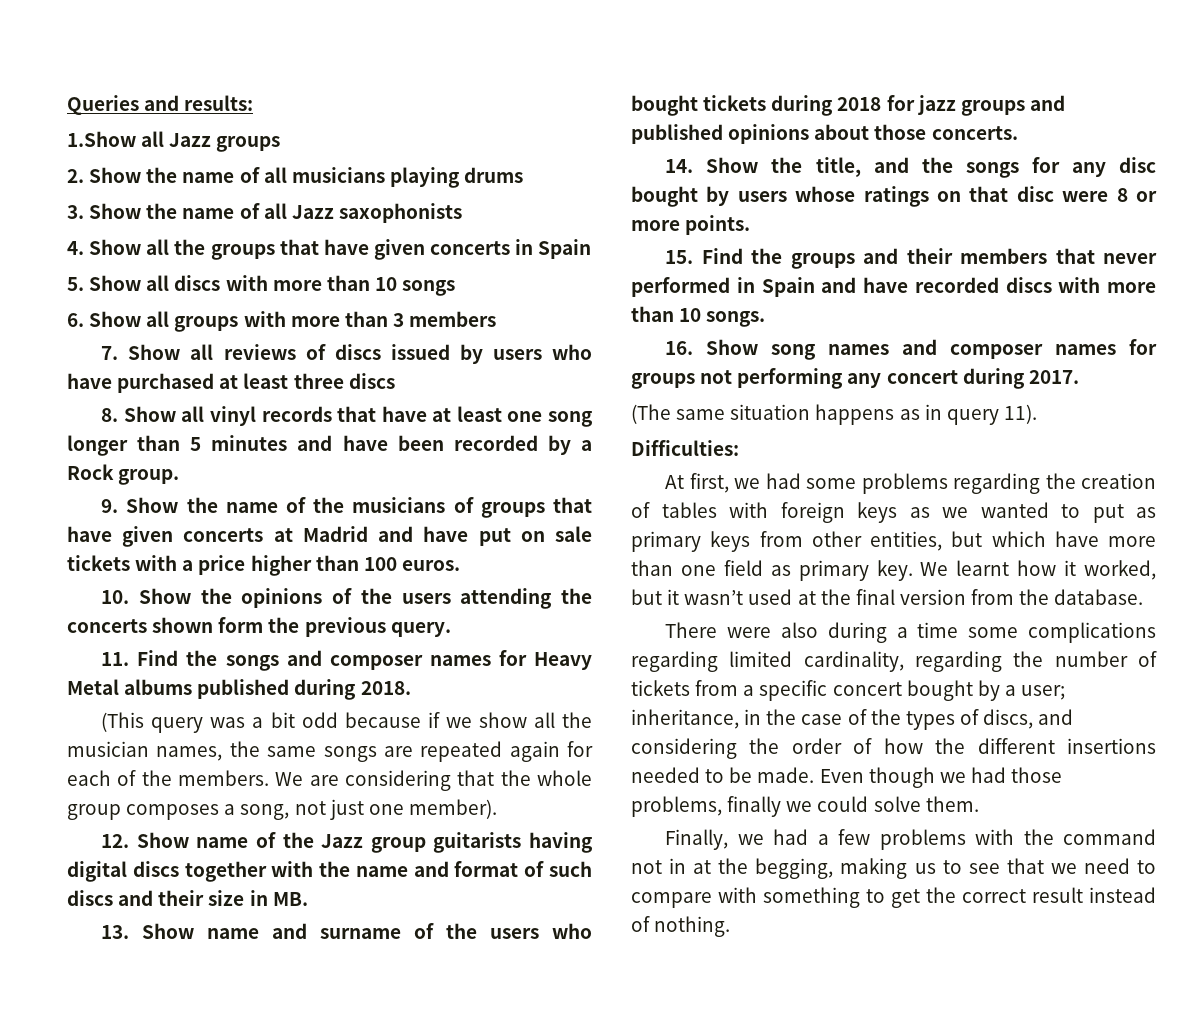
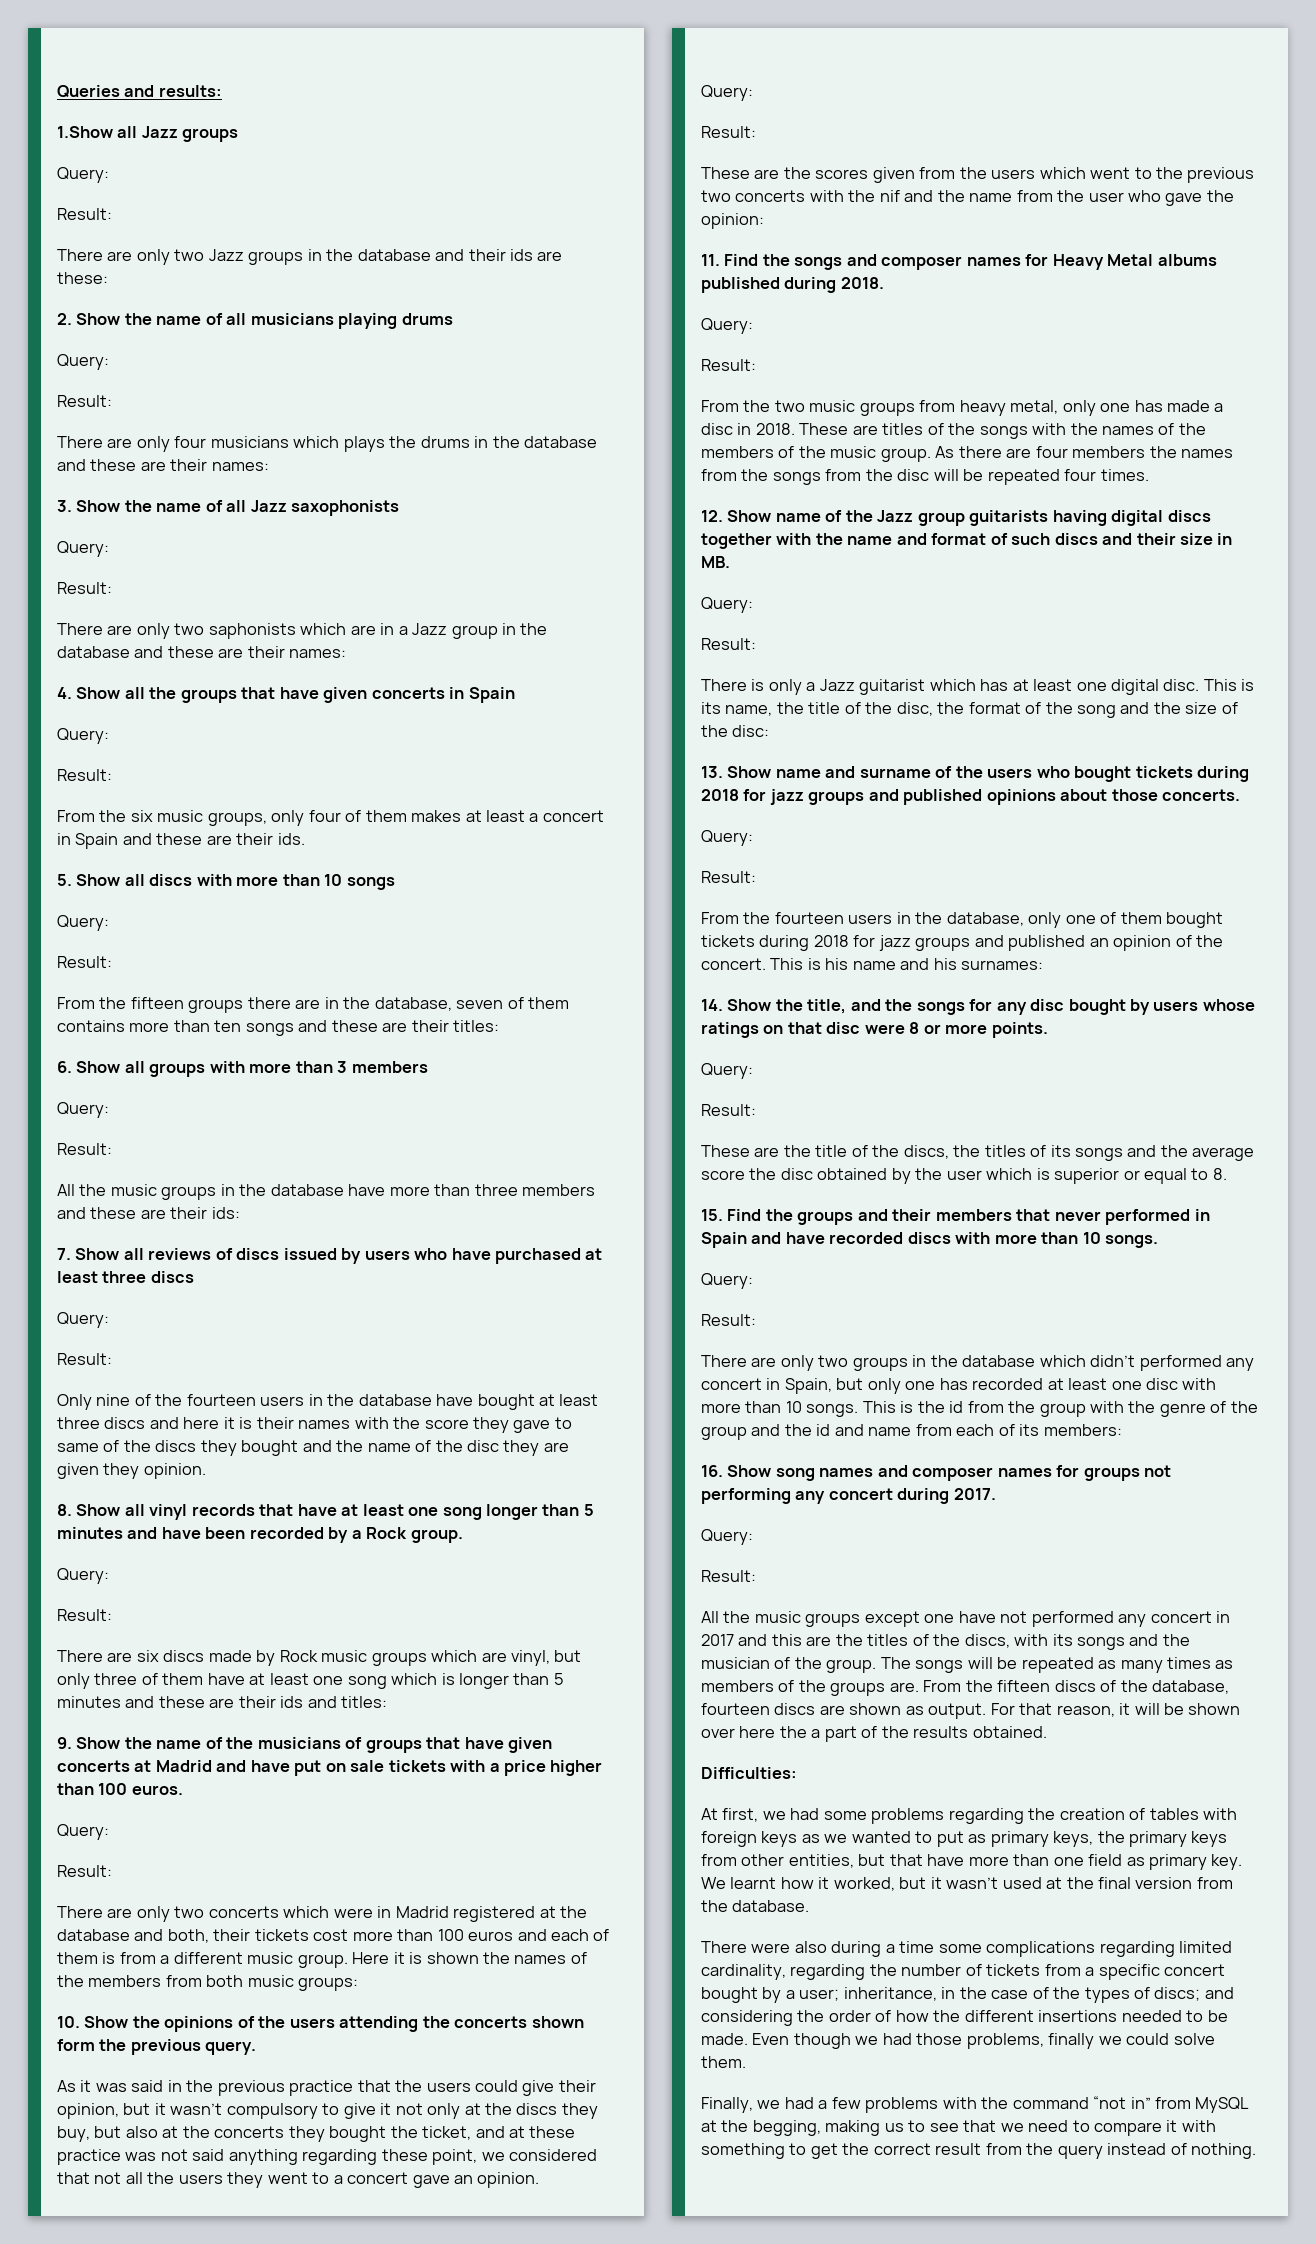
(281, 144) none -> [57,167,109,183] [57,208,112,220] [57,249,563,265] [57,272,108,284] // Query: // Result: // There are only two Jazz groups in the database and their ids are these:
(524, 175) none -> [57,354,109,370] [57,395,112,407] [57,436,598,452] [57,459,269,471] // Query: // Result: // There are only four musicians which plays the drums in the database and these are their names:
(462, 213) none -> [57,541,109,557] [57,582,112,594] [57,623,548,639] [57,646,347,658] // Query: // Result: // There are only two saphonists which are in a Jazz group in the database and these are their names:
(592, 249) none -> [57,728,109,744] [57,769,112,781] [57,810,604,826] [57,833,305,849] // Query: // Result: // From the six music groups, only four of them makes at least a concert in Spain and these are their ids.
(456, 288) none -> [57,915,109,931] [57,956,112,968] [57,997,570,1013] [57,1020,500,1036] // Query: // Result: // From the fifteen groups there are in the database, seven of them contains more than ten songs and these are their titles:
(497, 319) none -> [57,1102,109,1118] [57,1143,112,1155] [57,1184,596,1200] [57,1207,240,1219] // Query: // Result: // All the music groups in the database have more than three members and these are their ids:
(395, 381) none -> [57,1312,109,1328] [57,1353,112,1365] [57,1394,599,1410] [57,1417,572,1433] [57,1440,569,1456] [57,1463,206,1479] // Query: // Result: // Only nine of the fourteen users in the database have bought at least three discs and here it is their names with the score they gave to same of the discs they bought and the name of the disc they are given they opinion.
(180, 477) none -> [57,1568,109,1584] [57,1609,112,1621] [57,1650,582,1666] [57,1673,564,1689] [57,1696,388,1708] // Query: // Result: // There are six discs made by Rock music groups which are vinyl, but only three of them have at least one song which is longer than 5 minutes and these are their ids and titles:
(460, 565) none -> [57,1824,109,1840] [57,1865,112,1877] [57,1906,588,1922] [57,1929,610,1943] [57,1952,587,1968] [57,1975,359,1991] // Query: // Result: // There are only two concerts which were in Madrid registered at the database and both, their tickets cost more than 100 euros and each of them is from a different music group. Here it is shown the names of the members from both music groups:
(451, 629) none -> [57,2080,596,2096] [57,2103,598,2119] [57,2126,576,2142] [57,2149,598,2165] [57,2172,540,2188] [701,85,753,101] [701,126,756,138] [701,167,1255,183] [701,190,1234,206] [701,213,764,229] // As it was said in the previous practice that the users could give their opinion, but it wasn’t compulsory to give it not only at the discs they buy, but also at the concerts they bought the ticket, and at these practice was not said anything regarding these point, we considered that not all the users they went to a concert gave an opinion. // Query: // Result: // These are the scores given from the users which went to the previous two concerts with the nif and the name from the user who gave the opinion:
[101,712,592,733] [67,741,593,762] [67,770,592,791] [67,799,497,820] (This query was a bit odd because if we show all the musician names, the same songs are repeated again for each of the members. We are considering that the whole group composes a song, not just one member). -> [701,318,753,334] [701,359,756,371] [701,400,1224,416] [701,423,1206,439] [701,446,1234,462] [701,469,1149,485] Query: // Result: // From the two music groups from heavy metal, only one has made a disc in 2018. These are titles of the songs with the names of the members of the music group. As there are four members the names from the songs from the disc will be repeated four times.
(308, 899) none -> [701,597,753,613] [701,638,756,650] [701,679,1255,695] [701,702,1238,718] [701,725,770,737] // Query: // Result: // There is only a Jazz guitarist which has at least one digital disc. This is its name, the title of the disc, the format of the song and the size of the disc:
(1018, 133) none -> [701,830,753,846] [701,871,756,883] [701,912,1224,928] [701,935,1224,951] [701,958,1044,970] // Query: // Result: // From the fourteen users in the database, only one of them bought tickets during 2018 for jazz groups and published an opinion of the concert. This is his name and his surnames:
(751, 225) none -> [701,1063,753,1079] [701,1104,756,1116] [701,1145,1255,1161] [701,1168,1227,1184] // Query: // Result: // These are the title of the discs, the titles of its songs and the average score the disc obtained by the user which is superior or equal to 8.
(766, 319) none -> [701,1273,753,1289] [701,1314,756,1326] [701,1355,1255,1371] [701,1378,1217,1394] [701,1401,1258,1417] [701,1424,1122,1440] // Query: // Result: // There are only two groups in the database which didn’t performed any concert in Spain, but only one has recorded at least one disc with more than 10 songs. This is the id from the group with the genre of the group and the id and name from each of its members:
[631,404,1037,425] (The same situation happens as in query 11). -> [701,1529,753,1545] [701,1570,756,1582] [701,1611,1231,1627] [701,1634,1190,1650] [701,1657,1234,1673] [701,1680,1230,1696] [701,1703,1241,1719] [701,1726,1047,1742] Query: // Result: // All the music groups except one have not performed any concert in 2017 and this are the titles of the discs, with its songs and the musician of the group. The songs will be repeated as many times as members of the groups are. From the fifteen discs of the database, fourteen discs are shown as output. For that reason, it will be shown over here the a part of the results obtained.
(701, 541) none -> [1053,1831,1188,1847] keys, the primary
[991,531,1046,547] which -> [889,1854,923,1866] that
[983,709,1034,729] discs, -> [1154,1987,1201,2001] discs;
[631,858,687,874] not in -> [1093,2096,1250,2113] “not in” from MySQL
(712, 900) none -> [1166,2120,1178,2132] it
(1083, 895) none -> [985,2143,1103,2159] from the query

